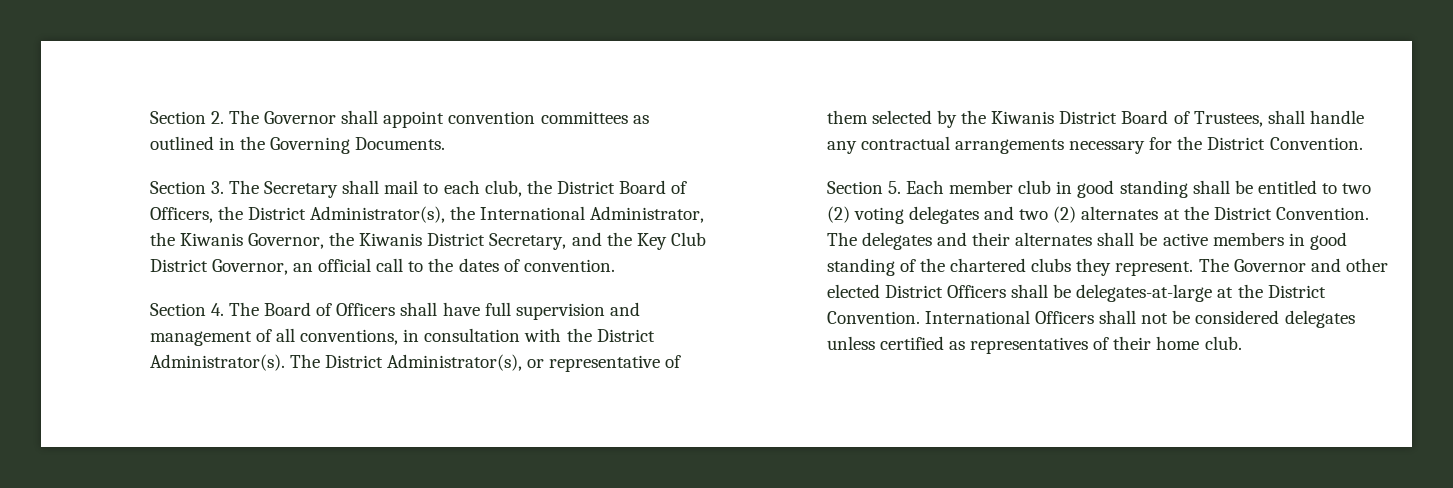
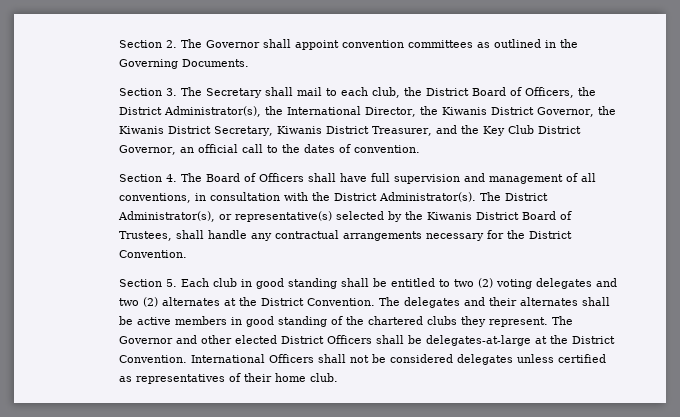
[590,206,705,223] [149,232,243,246] Administrator, the Kiwanis -> [365,106,535,117] Director, the Kiwanis District
(567, 241) none -> [277,126,433,136] Kiwanis District Treasurer,
[549,355,682,372] [826,110,868,124] representative of them -> [235,211,333,222] representative(s)
[949,180,1014,194] member -> (210, 282) none

